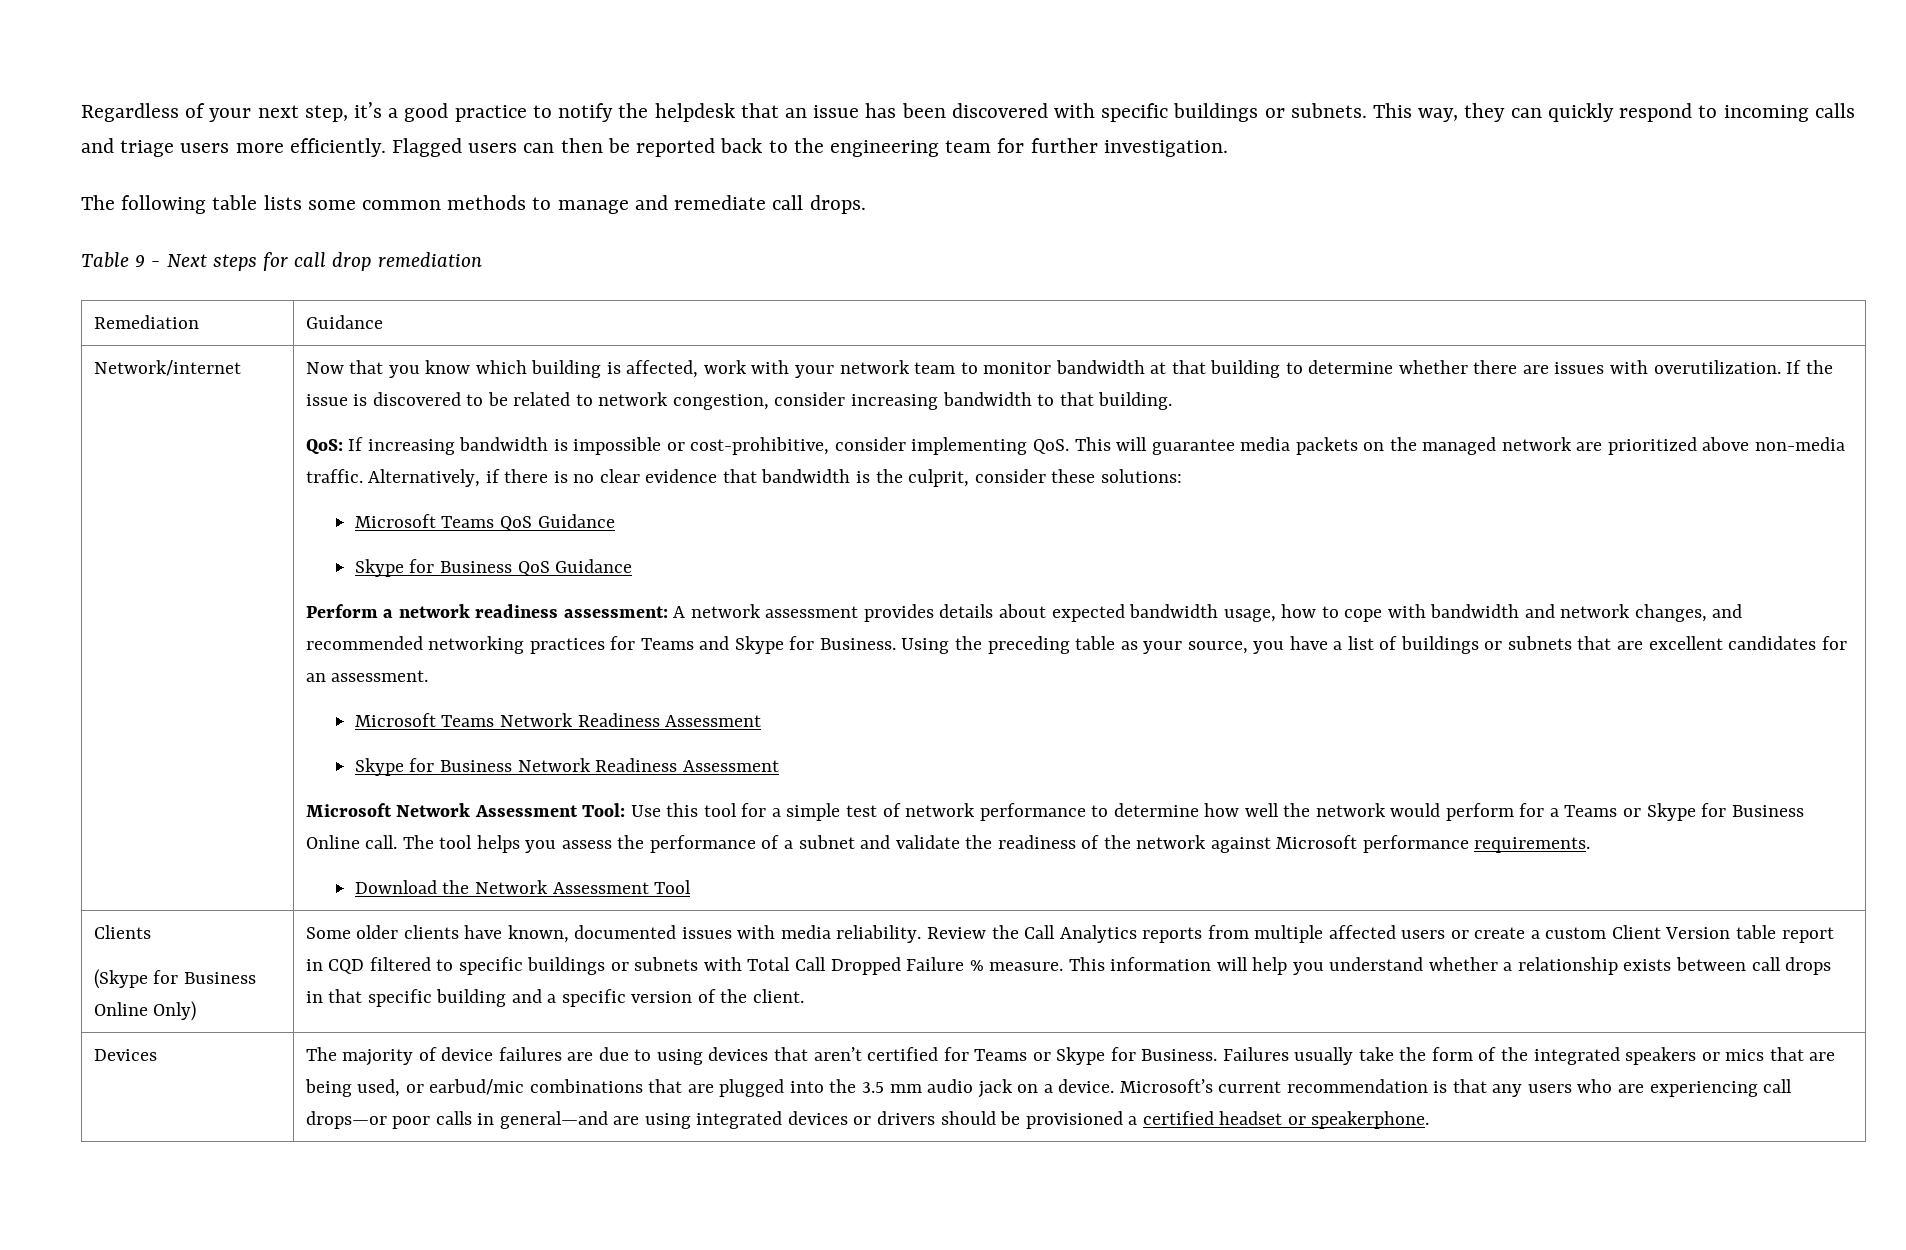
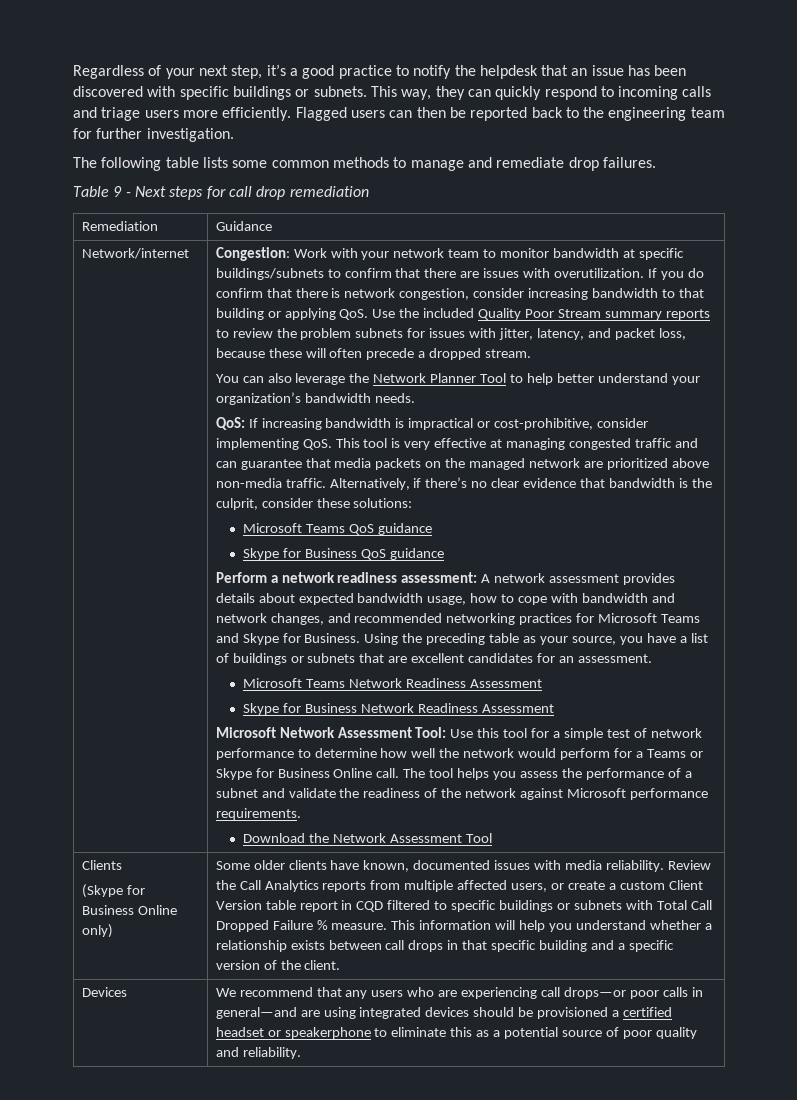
[772,195,866,214] call drops. -> [568,157,656,171] drop failures.
[305,360,747,378] Now that you know which building is affected, work -> [215,247,327,261] Congestion: Work
[1171,360,1468,378] that building to determine whether -> [638,248,684,260] [215,268,421,280] specific buildings/subnets to confirm that
[1805,360,1833,374] [305,392,593,406] the issue is discovered to be related to -> [660,268,704,280] [215,288,341,298] you do confirm that there is
[1098,392,1173,410] building. -> [215,308,710,320] [215,328,686,340] [215,348,532,360] [215,373,700,385] [215,392,415,405] building or applying QoS. Use the included Quality Poor Stream summary reports to review the problem subnets for issues with jitter, latency, and packet loss, because these will often precede a dropped stream. // You can also leverage the Network Planner Tool to help better understand your organization’s bandwidth needs.
[573,437,662,455] impossible -> [408,418,474,430] impractical
[1116,437,1235,455] will guarantee -> [363,438,698,450] [215,458,331,470] tool is very effective at managing congested traffic and can guarantee that
[504,469,568,483] there is -> [425,477,468,488] there’s
[537,514,615,528] Guidance -> [377,523,432,535] guidance
[555,559,633,573] Guidance -> [389,548,444,560] guidance
(636, 643) none -> [598,613,658,623] Microsoft
[153,1001,197,1021] Only) -> [81,924,113,938] only)
[1401,930,1446,939] users -> [511,883,548,892] users,
[305,1047,1836,1066] [304,1079,1448,1098] The majority of device failures are due to using devices that aren’t certified for Teams or Skype for Business. Failures usually take the form of the integrated speakers or mics that are being used, or earbud/mic combinations that are plugged into the 3.5 mm audio jack on a device. Microsoft’s current recommendation is -> [215,987,313,997] We recommend
[853,1111,935,1125] or drivers -> (470, 1012) none
[1311,1111,1430,1129] speakerphone. -> [284,1027,697,1039] [215,1047,301,1059] speakerphone to eliminate this as a potential source of poor quality and reliability.

